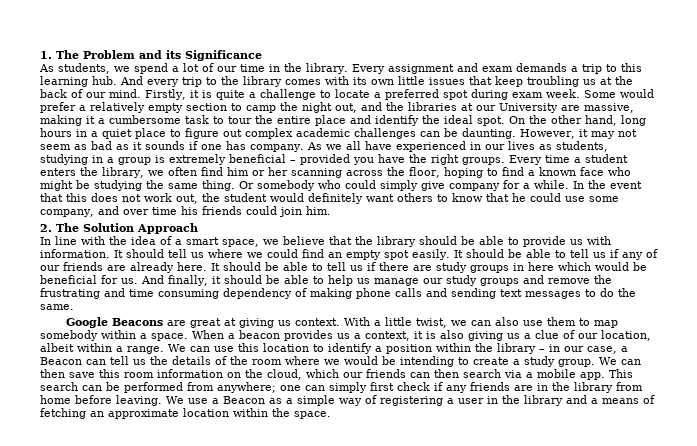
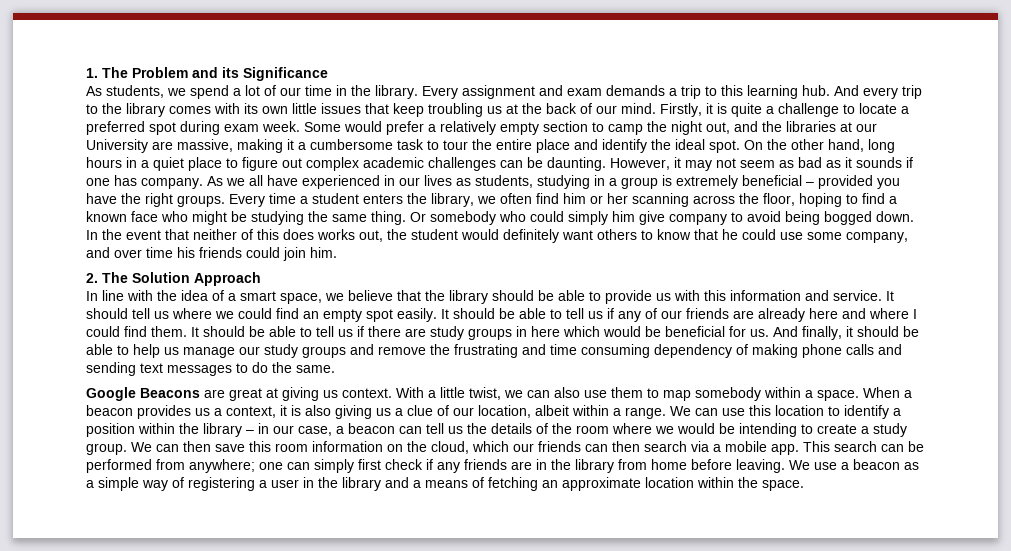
(418, 185) none -> [612,211,635,222] him
[503,180,642,189] [40,193,172,202] for a while. In the event that this does not work -> [731,211,914,225] [86,229,355,240] to avoid being bogged down. In the event that neither of this does works
[40,249,110,258] information. -> [704,290,882,301] this information and service.
[177,262,207,271] here. -> [809,308,917,319] [86,326,187,337] here and where I could find them.
[40,357,82,365] Beacon -> [348,423,395,434] beacon
[223,396,265,404] Beacon -> [853,459,900,470] beacon

